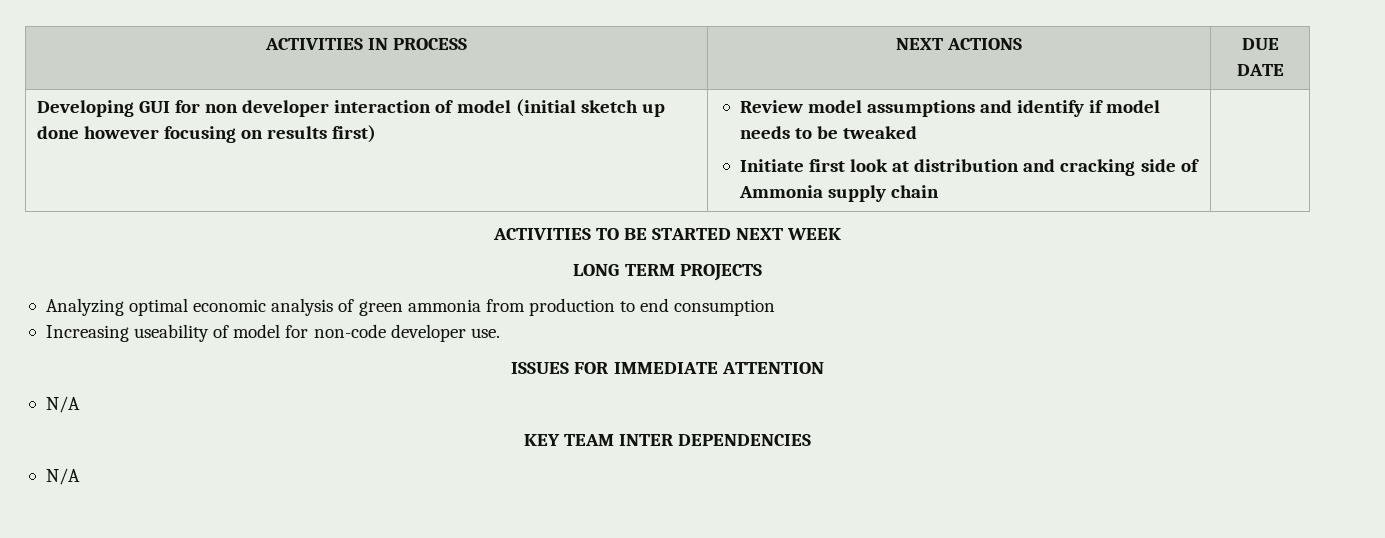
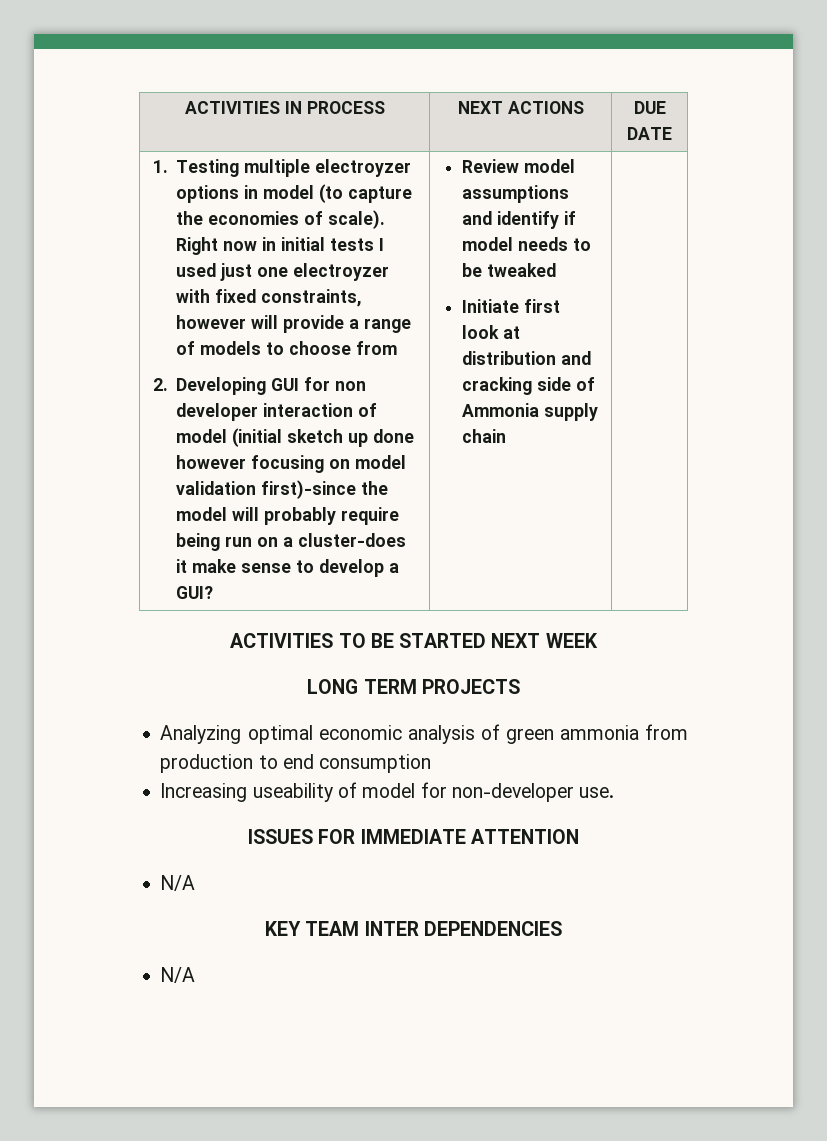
(1284, 70) none -> [152,159,412,177] [176,184,413,203] [176,210,386,229] [176,237,385,255] [176,263,390,281] [176,289,363,307] [176,315,412,333] [176,341,398,355] [152,378,168,391] 1. Testing multiple electroyzer options in model (to capture the economies of scale). Right now in initial tests I used just one electroyzer with fixed constraints, however will provide a range of models to choose from // 2.
[267,125,377,143] results first) -> [355,455,407,469] [176,480,389,499] [176,507,400,525] [176,533,407,551] [176,559,400,577] [176,586,214,599] model validation first)-since the model will probably require being run on a cluster-does it make sense to develop a GUI?
[313,324,466,342] non-code developer -> [451,783,574,802] non-developer

